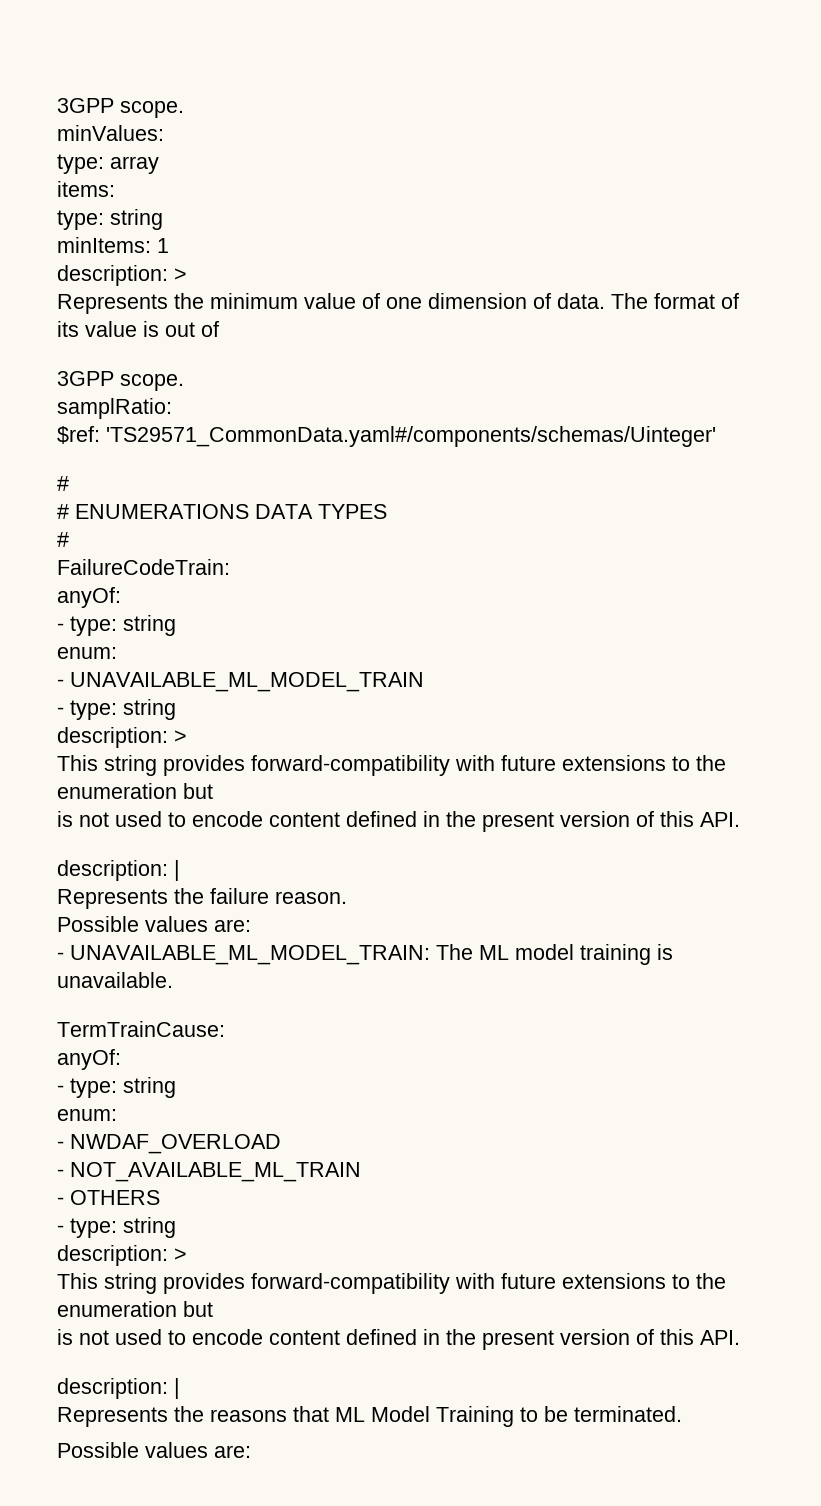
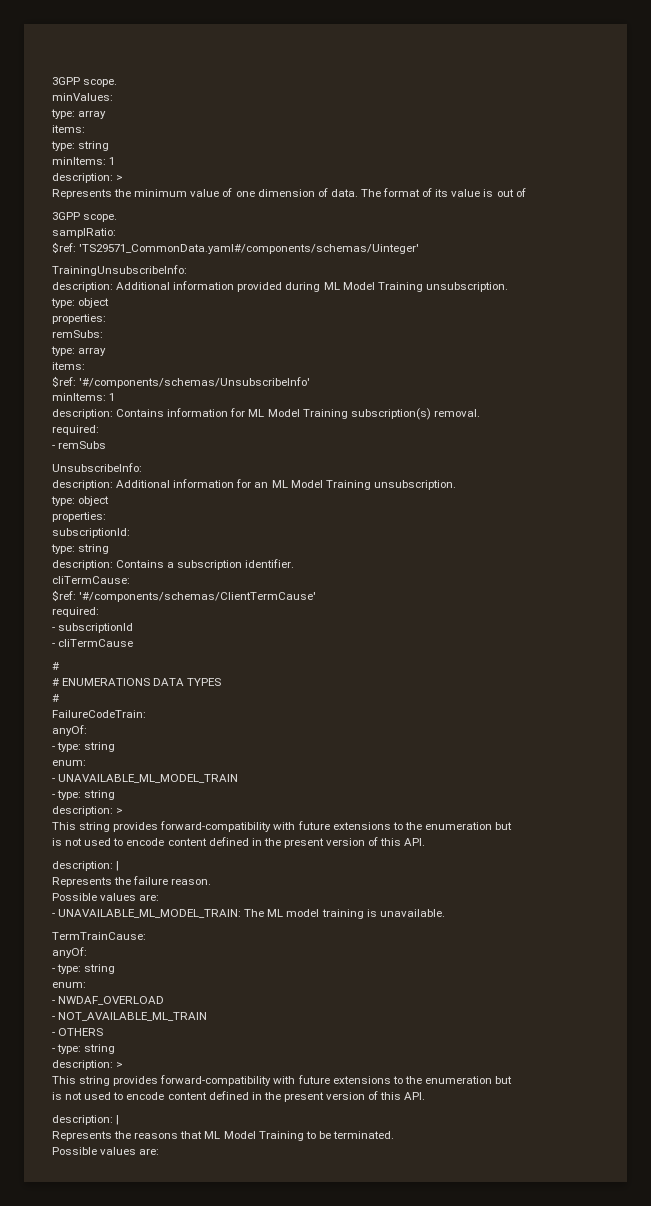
(716, 436) none -> [52,265,187,276] [52,281,508,292] [51,298,110,308] [52,314,106,324] [52,330,103,338] [51,346,107,356] [52,362,85,370] [52,376,311,388] [52,393,116,401] [52,408,480,420] [52,425,99,435] [52,441,107,449] [52,463,142,472] [52,479,456,490] [51,496,110,506] [52,512,106,522] [52,528,130,538] [51,544,110,554] [52,559,295,570] [52,576,130,584] [52,590,317,602] [52,607,99,617] [52,623,134,633] [52,639,134,647] // TrainingUnsubscribeInfo: // description: Additional information provided during ML Model Training unsubscription. // type: object // properties: // remSubs: // type: array // items: // $ref: '#/components/schemas/UnsubscribeInfo' // minItems: 1 // description: Contains information for ML Model Training subscription(s) removal. // required: // - remSubs // UnsubscribeInfo: // description: Additional information for an ML Model Training unsubscription. // type: object // properties: // subscriptionId: // type: string // description: Contains a subscription identifier. // cliTermCause: // $ref: '#/components/schemas/ClientTermCause' // required: // - subscriptionId // - cliTermCause

